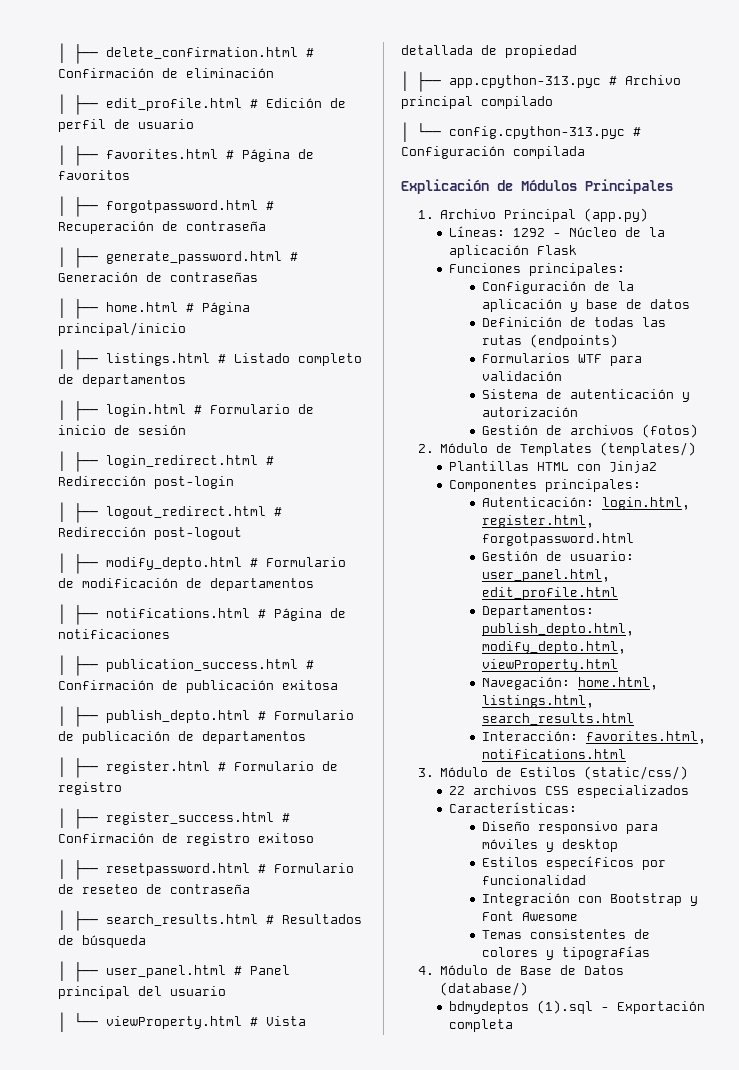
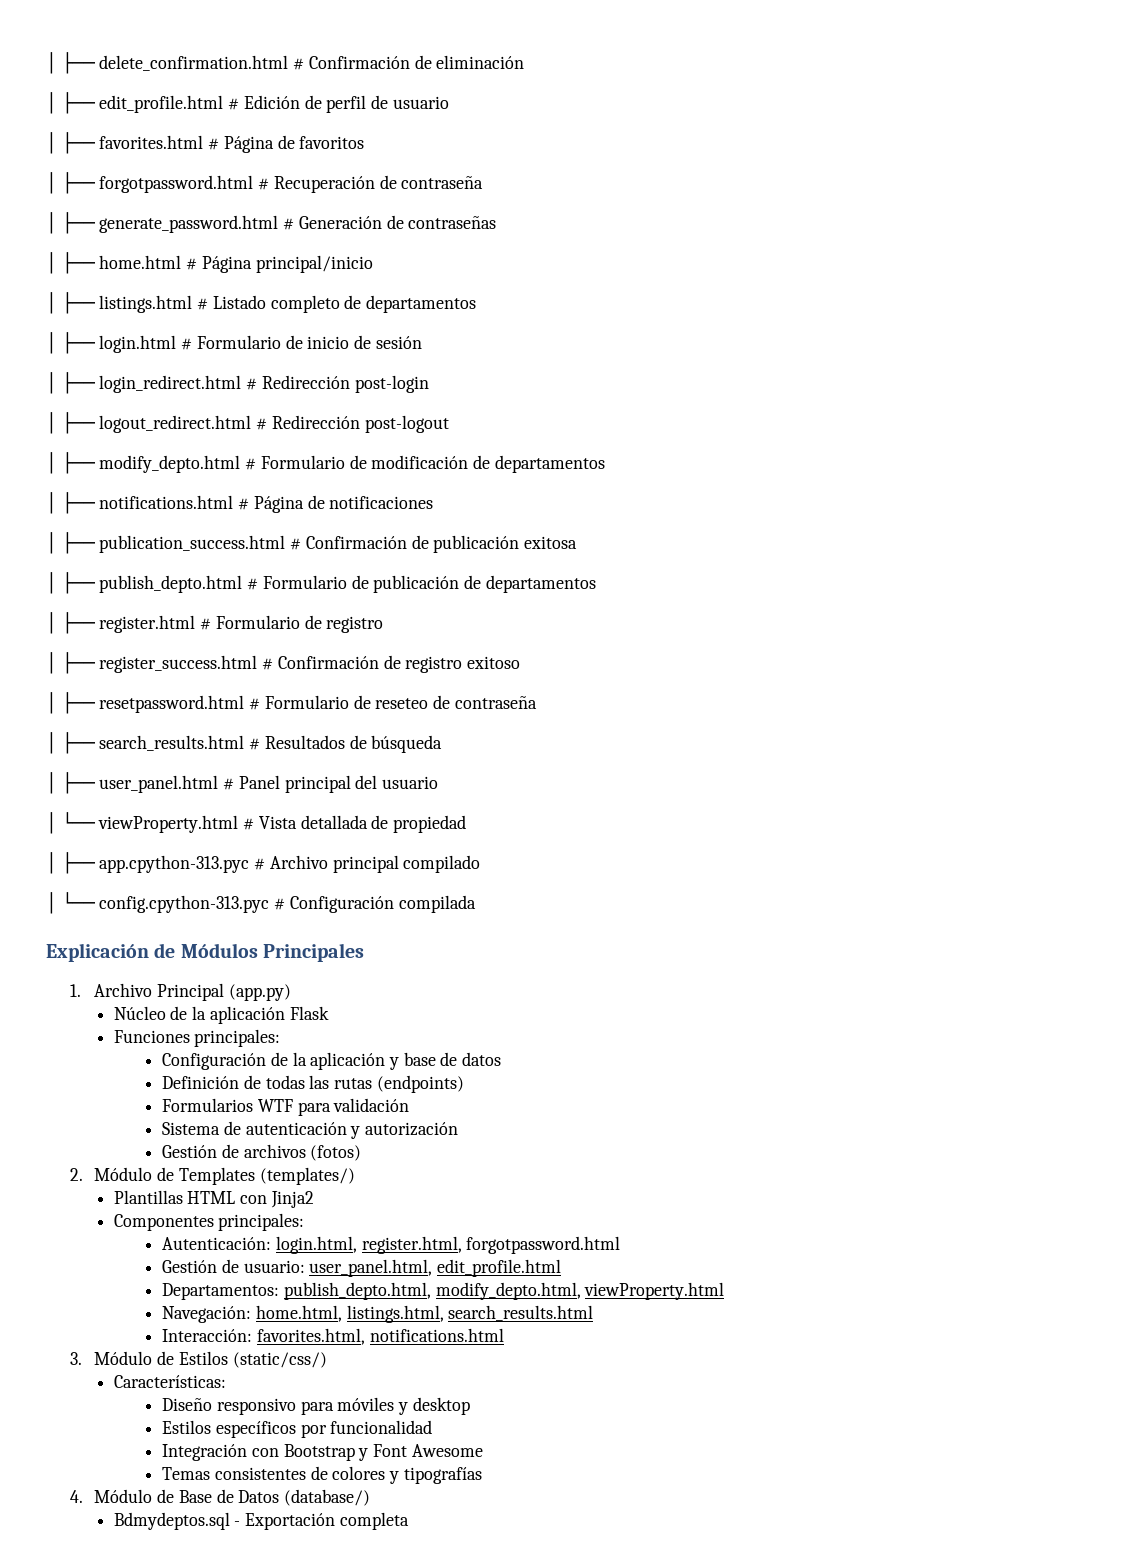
[448,226,561,237] Líneas: 1292 - -> (291, 992) none
[448,785,689,798] // 22 archivos CSS especializados -> (327, 1360) none
[448,1000,593,1014] bdmydeptos (1).sql -> [113,1512,230,1530] Bdmydeptos.sql

